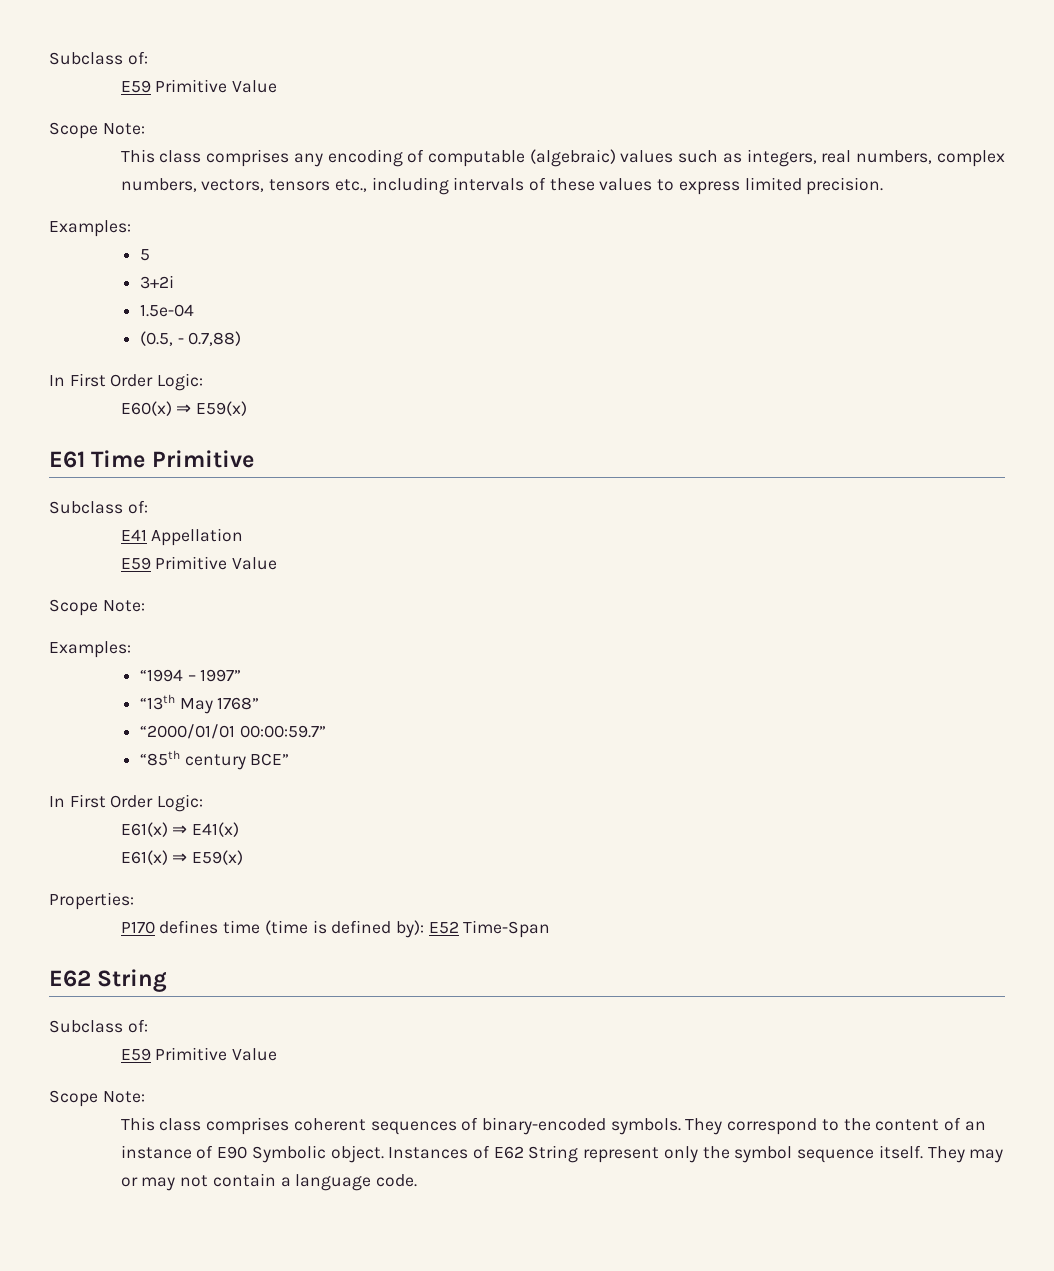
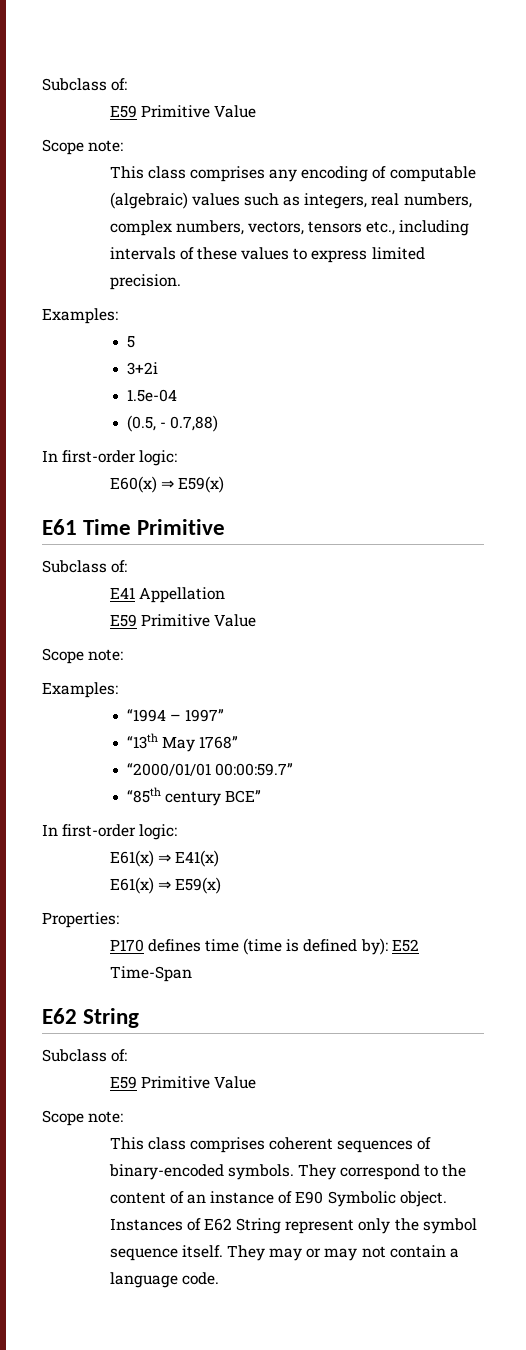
[49,51,148,65] [120,79,278,93] [49,122,145,139] Subclass of: // E59 Primitive Value // Scope Note: -> [42,78,128,91] [109,105,256,118] [42,139,124,155] Subclass of: // E59 Primitive Value // Scope note:
[69,373,204,391] First Order Logic: -> [62,450,178,466] first-order logic:
[102,600,145,612] Note: -> [88,649,124,661] note:
[69,794,204,812] First Order Logic: -> [62,824,178,840] first-order logic:
[102,1091,145,1103] Note: -> [88,1111,124,1123] note:

